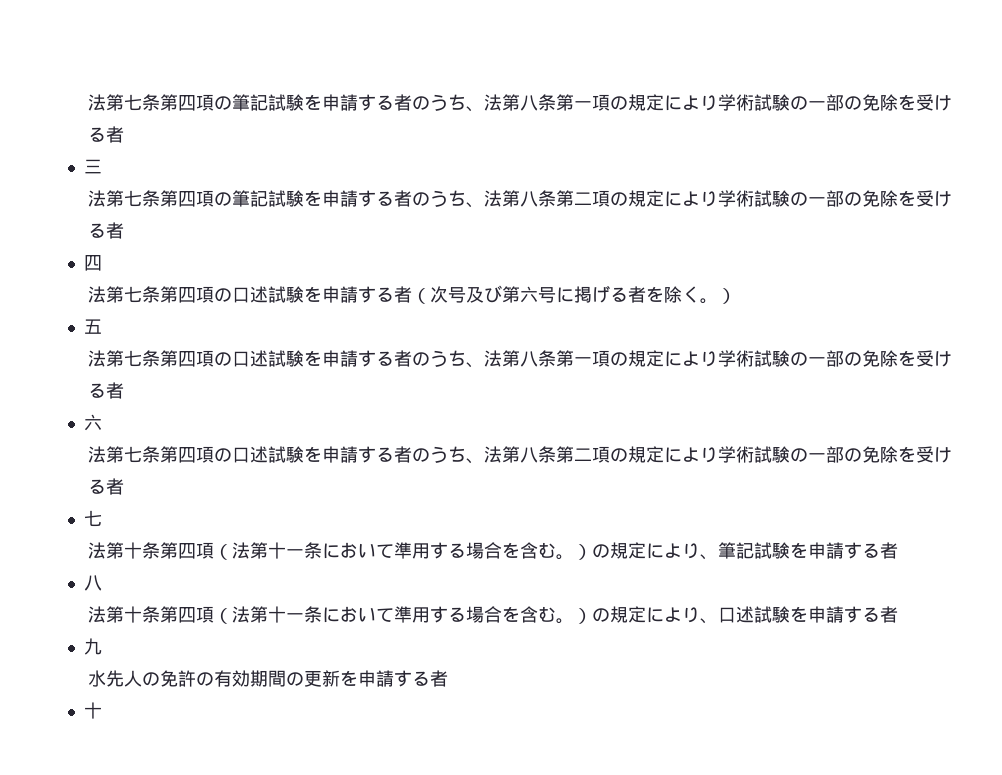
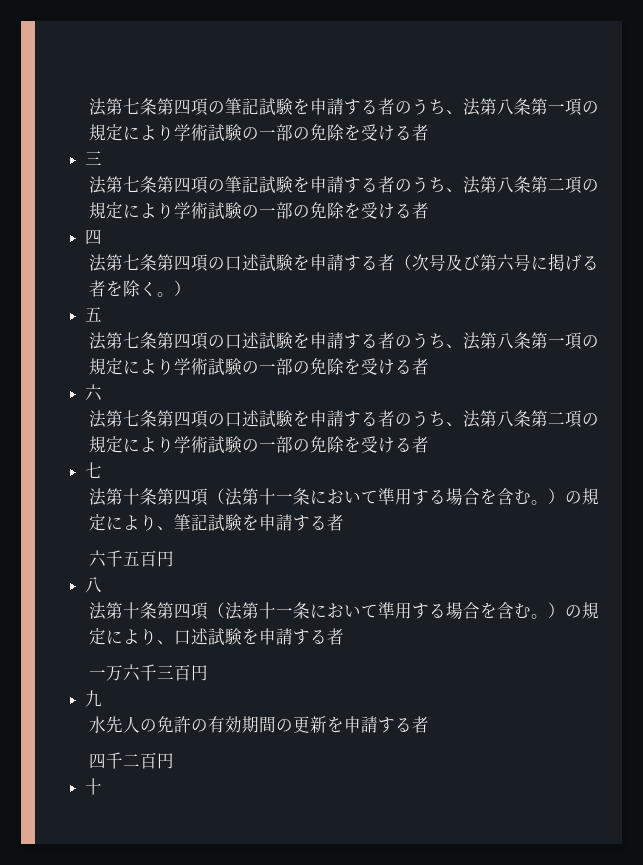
(899, 550) none -> [88,550,174,567] // 六千五百円
(899, 614) none -> [88,664,208,681] // 一万六千三百円
(449, 678) none -> [88,752,174,769] // 四千二百円

